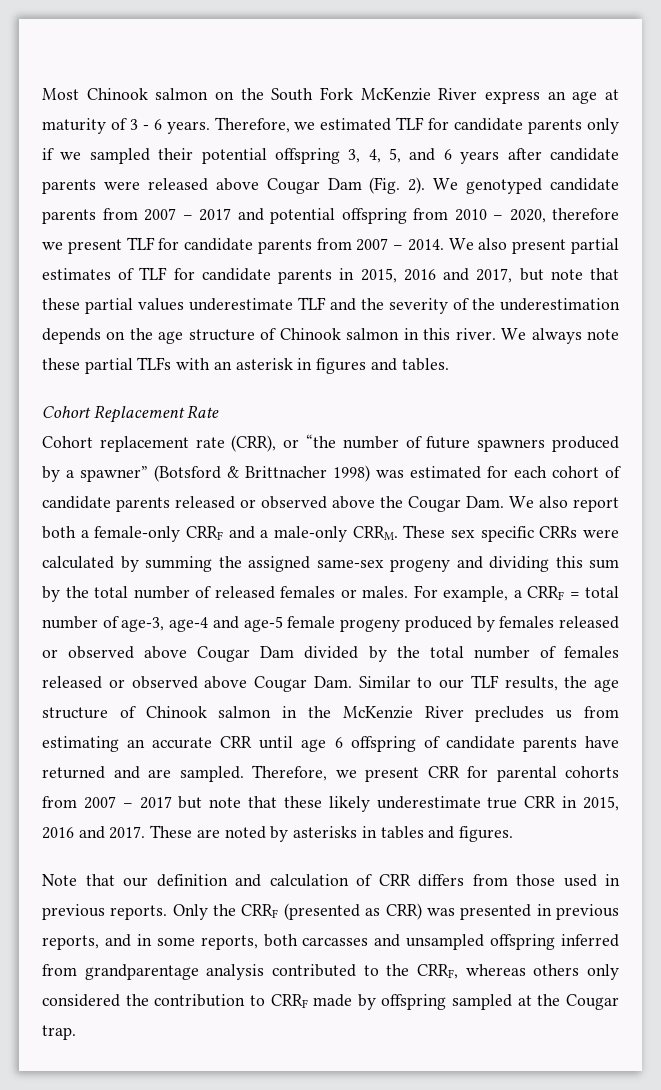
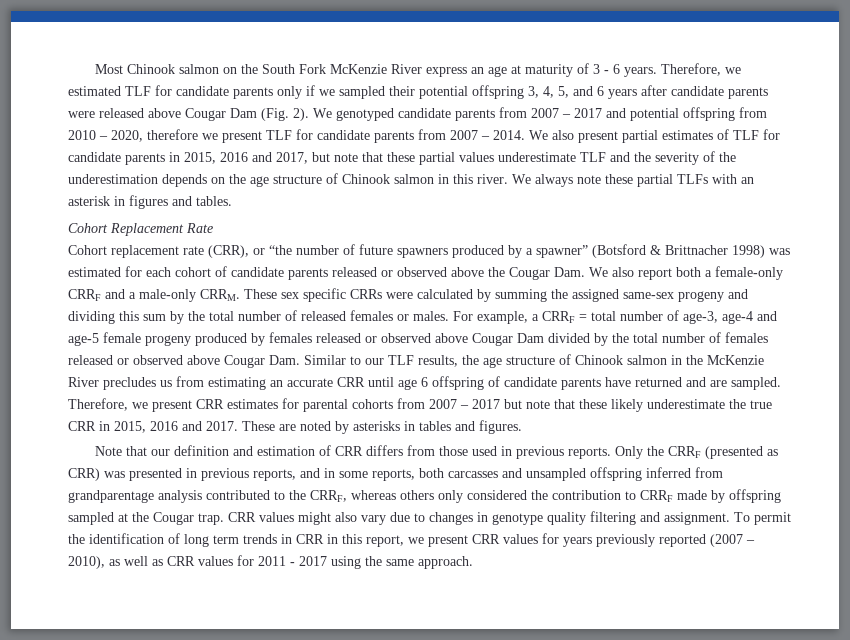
(460, 772) none -> [227,399,278,409] estimates
(481, 802) none -> [729,399,746,409] the
[269,874,349,887] calculation -> [257,446,316,456] estimation
(76, 1032) none -> [228,511,791,525] [68,533,755,547] [68,555,473,569] CRR values might also vary due to changes in genotype quality filtering and assignment. To permit the identification of long term trends in CRR in this report, we present CRR values for years previously reported (2007 – 2010), as well as CRR values for 2011 - 2017 using the same approach.

